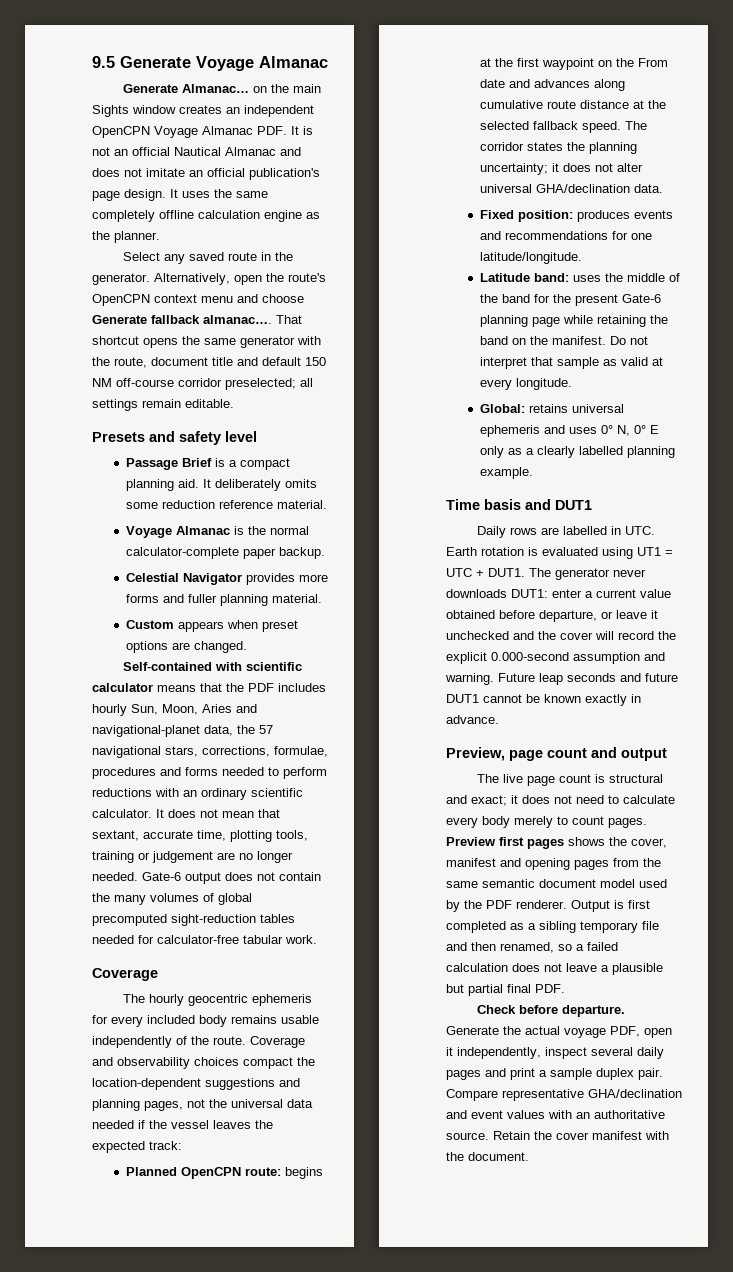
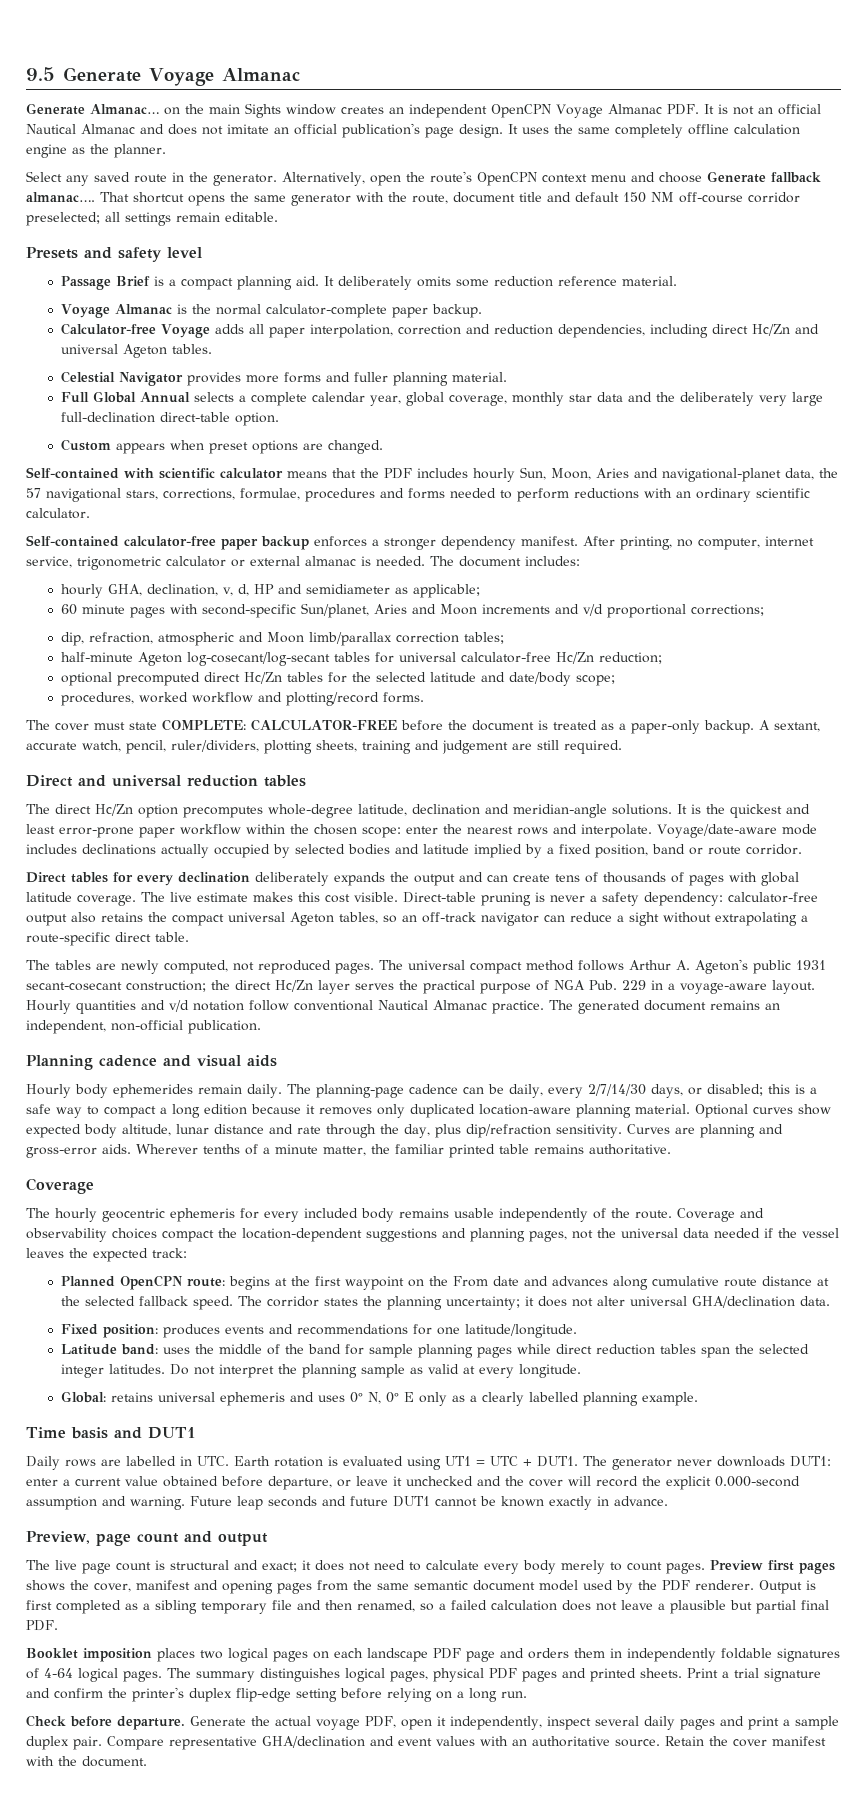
(325, 553) none -> [60,323,819,338] [60,344,212,358] // Calculator-free Voyage adds all paper interpolation, correction and reduction dependencies, including direct Hc/Zn and universal Ageton tables.
(322, 598) none -> [60,391,823,406] [60,412,279,426] // Full Global Annual selects a complete calendar year, global coverage, monthly star data and the deliberately very large full-declination direct-table option.
[156,809,280,818] [92,830,308,842] [92,851,293,863] [92,872,321,884] [92,893,252,905] [92,914,295,926] [92,935,317,944] It does not mean that sextant, accurate time, plotting tools, training or judgement are no longer needed. Gate-6 output does not contain the many volumes of global precomputed sight-reduction tables needed for calculator-free tabular work. -> [26,535,814,550] [26,556,580,570] [60,584,480,598] [60,603,764,618] [60,632,504,646] [60,652,662,666] [60,672,615,686] [60,692,424,706] [26,719,820,734] [26,740,622,754] [26,775,306,787] [26,804,810,818] [26,824,817,838] [26,844,802,858] [26,872,799,886] [26,892,818,906] [26,912,808,926] [26,932,189,946] [26,959,826,974] [26,980,815,994] [26,1000,780,1014] [26,1020,261,1034] [26,1055,277,1070] [26,1084,817,1098] [26,1104,831,1118] [26,1124,783,1138] [26,1144,671,1158] // Self-contained calculator-free paper backup enforces a stronger dependency manifest. After printing, no computer, internet service, trigonometric calculator or external almanac is needed. The document includes: // hourly GHA, declination, v, d, HP and semidiameter as applicable; // 60 minute pages with second-specific Sun/planet, Aries and Moon increments and v/d proportional corrections; // dip, refraction, atmospheric and Moon limb/parallax correction tables; // half-minute Ageton log-cosecant/log-secant tables for universal calculator-free Hc/Zn reduction; // optional precomputed direct Hc/Zn tables for the selected latitude and date/body scope; // procedures, worked workflow and plotting/record forms. // The cover must state COMPLETE: CALCULATOR-FREE before the document is treated as a paper-only backup. A sextant, accurate watch, pencil, ruler/dividers, plotting sheets, training and judgement are still required. // Direct and universal reduction tables // The direct Hc/Zn option precomputes whole-degree latitude, declination and meridian-angle solutions. It is the quickest and least error-prone paper workflow within the chosen scope: enter the nearest rows and interpolate. Voyage/date-aware mode includes declinations actually occupied by selected bodies and latitude implied by a fixed position, band or route corridor. // Direct tables for every declination deliberately expands the output and can create tens of thousands of pages with global latitude coverage. The live estimate makes this cost visible. Direct-table pruning is never a safety dependency: calculator-free output also retains the compact universal Ageton tables, so an off-track navigator can reduce a sight without extrapolating a route-specific direct table. // The tables are newly computed, not reproduced pages. The universal compact method follows Arthur A. Ageton's public 1931 secant-cosecant construction; the direct Hc/Zn layer serves the practical purpose of NGA Pub. 229 in a voyage-aware layout. Hourly quantities and v/d notation follow conventional Nautical Almanac practice. The generated document remains an independent, non-official publication. // Planning cadence and visual aids // Hourly body ephemerides remain daily. The planning-page cadence can be daily, every 2/7/14/30 days, or disabled; this is a safe way to compact a long edition because it removes only duplicated location-aware planning material. Optional curves show expected body altitude, lunar distance and rate through the day, plus dip/refraction sensitivity. Curves are planning and gross-error aids. Wherever tenths of a minute matter, the familiar printed table remains authoritative.
[552,294,661,306] [479,315,668,327] [479,336,606,345] the present Gate-6 planning page while retaining the band on the manifest. -> [368,1344,809,1358] [60,1364,165,1378] sample planning pages while direct reduction tables span the selected integer latitudes.
[530,357,553,366] that -> [277,1364,357,1378] the planning
(565, 988) none -> [26,1648,840,1662] [26,1668,821,1682] [26,1687,527,1702] // Booklet imposition places two logical pages on each landscape PDF page and orders them in independently foldable signatures of 4-64 logical pages. The summary distinguishes logical pages, physical PDF pages and printed sheets. Print a trial signature and confirm the printer's duplex flip-edge setting before relying on a long run.

